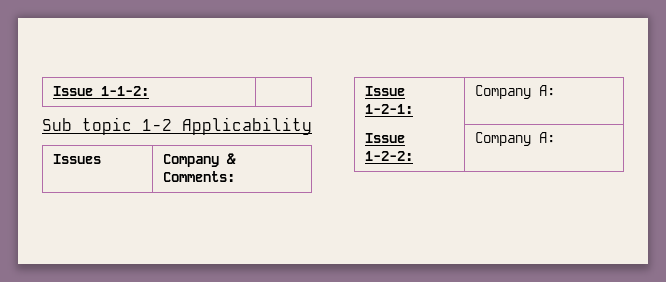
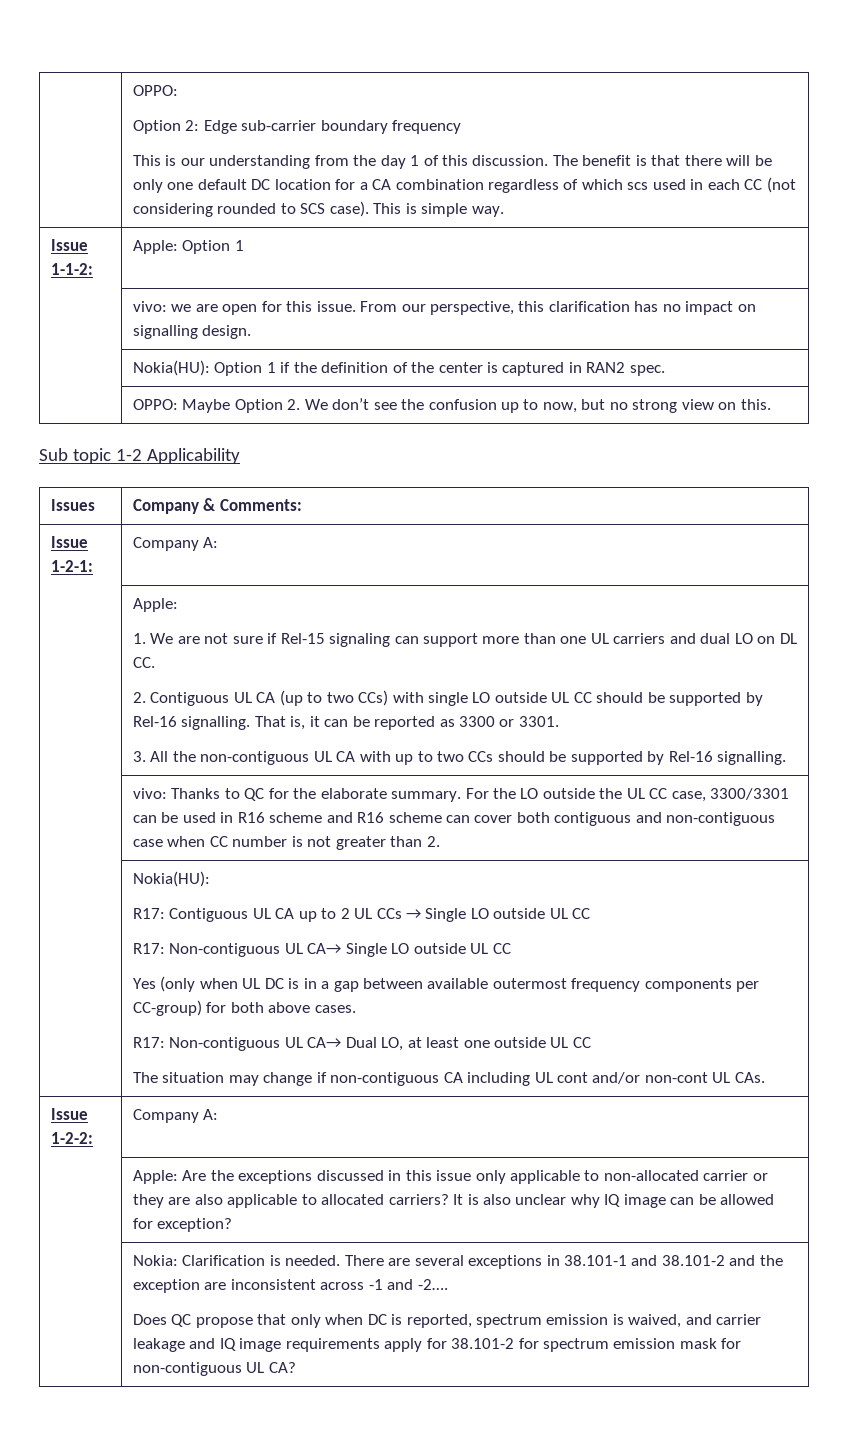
[53,86,150,96] Issue 1-1-2: | -> [132,85,178,96] [132,120,462,134] [132,155,772,169] [132,177,796,193] [132,201,504,217] [50,239,88,251] [50,263,93,275] [132,240,244,254] [132,301,756,315] [132,325,252,339] [132,360,665,376] [132,398,771,413] | OPPO: // Option 2: Edge sub-carrier boundary frequency // This is our understanding from the day 1 of this discussion. The benefit is that there will be only one default DC location for a CA combination regardless of which scs used in each CC (not considering rounded to SCS case). This is simple way. // Issue 1-1-2: | Apple: Option 1 // | vivo: we are open for this issue. From our perspective, this clarification has no impact on signalling design. // | Nokia(HU): Option 1 if the definition of the center is captured in RAN2 spec. // | OPPO: Maybe Option 2. We don’t see the confusion up to now, but no strong view on this.
[365,133,406,143] [365,151,414,161] [475,132,556,146] Issue 1-2-2: | Company A: -> [132,598,178,612] [132,633,797,647] [132,657,155,668] [132,690,763,706] [132,716,559,730] [132,751,787,765] [132,788,790,802] [132,812,776,826] [132,836,440,850] [132,871,210,887] [132,908,591,922] [132,943,511,957] [132,976,760,992] [132,1000,356,1016] [132,1037,591,1051] [132,1072,765,1086] [50,1108,88,1120] [50,1132,93,1144] [132,1109,219,1123] [132,1170,768,1184] [132,1194,775,1208] [132,1218,233,1232] [132,1255,783,1269] [132,1279,448,1293] [132,1314,762,1328] [132,1338,742,1352] [132,1362,296,1376] | Apple: // 1. We are not sure if Rel-15 signaling can support more than one UL carriers and dual LO on DL CC. // 2. Contiguous UL CA (up to two CCs) with single LO outside UL CC should be supported by Rel-16 signalling. That is, it can be reported as 3300 or 3301. // 3. All the non-contiguous UL CA with up to two CCs should be supported by Rel-16 signalling. // | vivo: Thanks to QC for the elaborate summary. For the LO outside the UL CC case, 3300/3301 can be used in R16 scheme and R16 scheme can cover both contiguous and non-contiguous case when CC number is not greater than 2. // | Nokia(HU): // R17: Contiguous UL CA up to 2 UL CCs → Single LO outside UL CC // R17: Non-contiguous UL CA→ Single LO outside UL CC // Yes (only when UL DC is in a gap between available outermost frequency components per CC-group) for both above cases. // R17: Non-contiguous UL CA→ Dual LO, at least one outside UL CC // The situation may change if non-contiguous CA including UL cont and/or non-cont UL CAs. // Issue 1-2-2: | Company A: // | Apple: Are the exceptions discussed in this issue only applicable to non-allocated carrier or they are also applicable to allocated carriers? It is also unclear why IQ image can be allowed for exception? // | Nokia: Clarification is needed. There are several exceptions in 38.101-1 and 38.101-2 and the exception are inconsistent across -1 and -2…. // Does QC propose that only when DC is reported, spectrum emission is waived, and carrier leakage and IQ image requirements apply for 38.101-2 for spectrum emission mask for non-contiguous UL CA?

